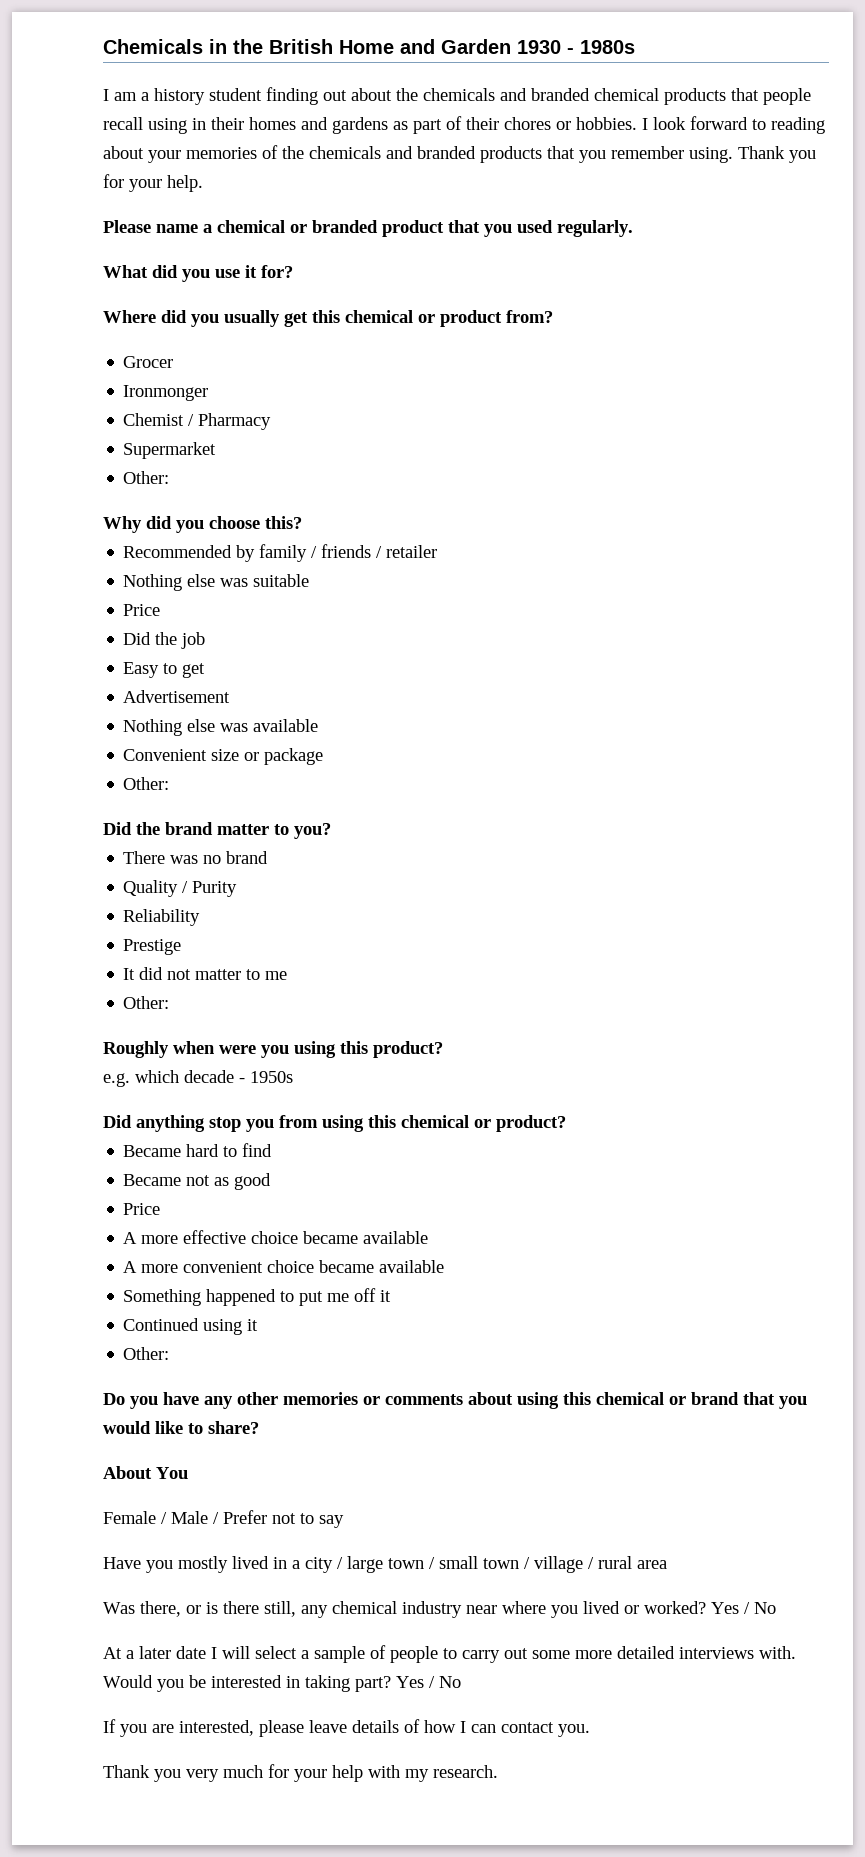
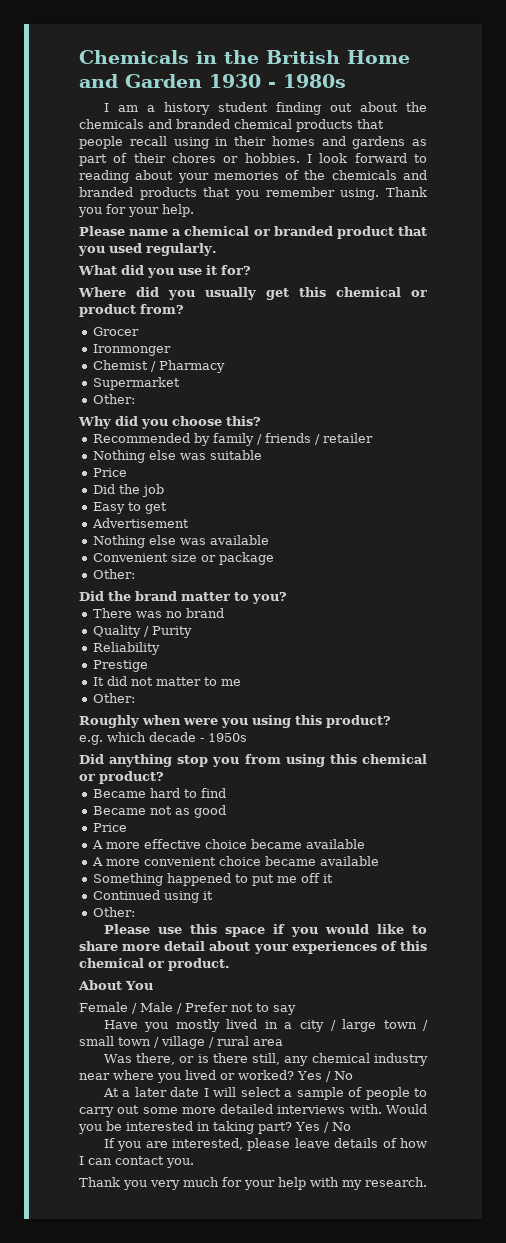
[103,1392,807,1409] [103,1421,259,1434] Do you have any other memories or comments about using this chemical or brand that you would like to share? -> [103,924,427,937] [79,941,427,954] [79,958,230,971] Please use this space if you would like to share more detail about your experiences of this chemical or product.

